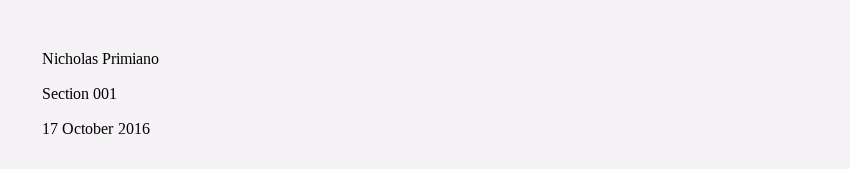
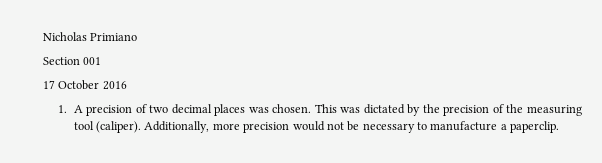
(150, 128) none -> [58,104,582,116] [73,121,560,133] // 1. A precision of two decimal places was chosen. This was dictated by the precision of the measuring tool (caliper). Additionally, more precision would not be necessary to manufacture a paperclip.

